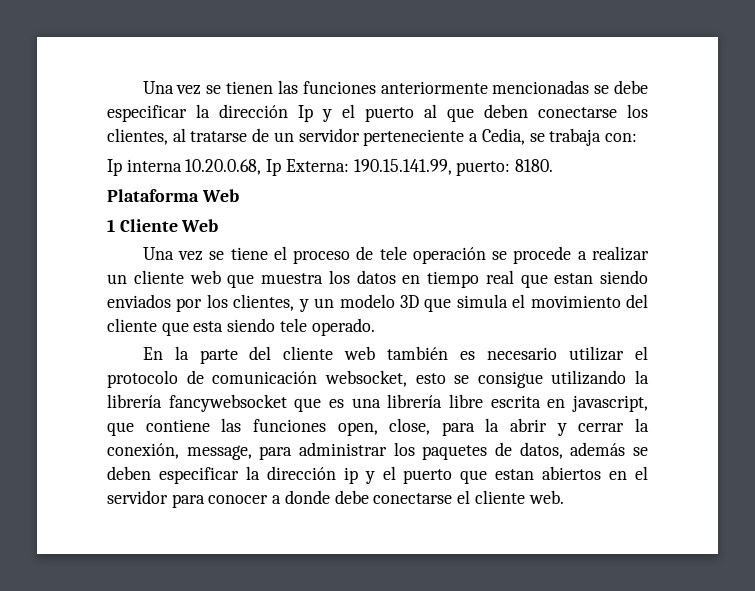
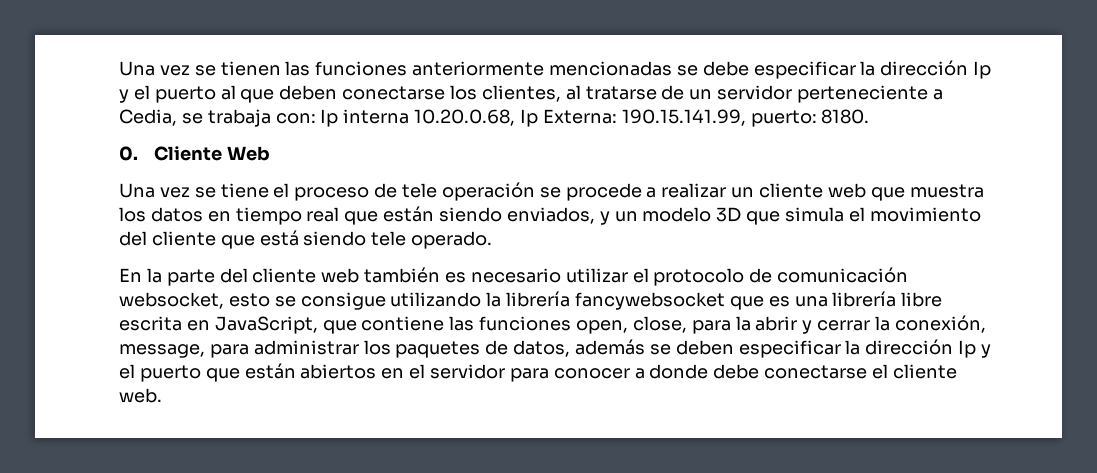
(637, 137) // -> (316, 118) none
[107,189,239,202] [107,219,115,232] Plataforma Web // 1 -> [119,146,138,161] 0.
[554,270,648,284] [107,294,295,312] estan siendo enviados por los clientes, -> [383,206,595,224] están siendo enviados,
[193,321,224,332] esta -> [259,230,299,246] está
[572,395,648,412] javascript, -> [214,316,318,334] JavaScript,
[343,467,358,484] ip -> [958,340,977,358] Ip
[495,469,535,480] estan -> [244,363,296,379] están

